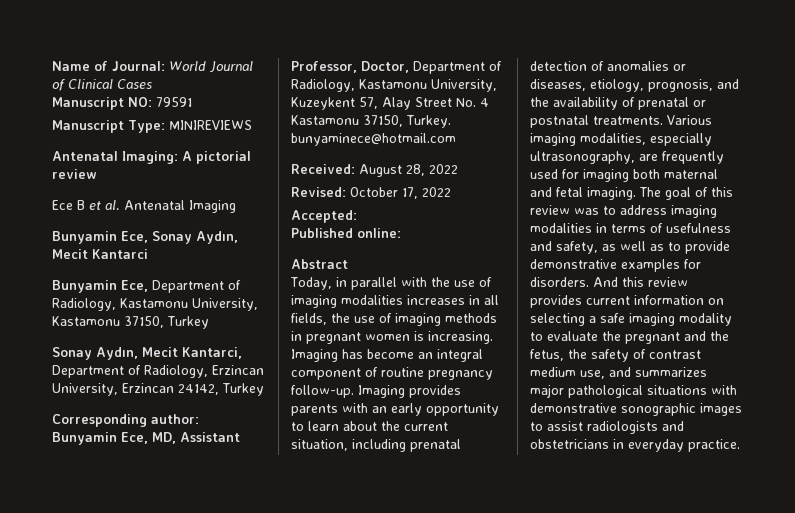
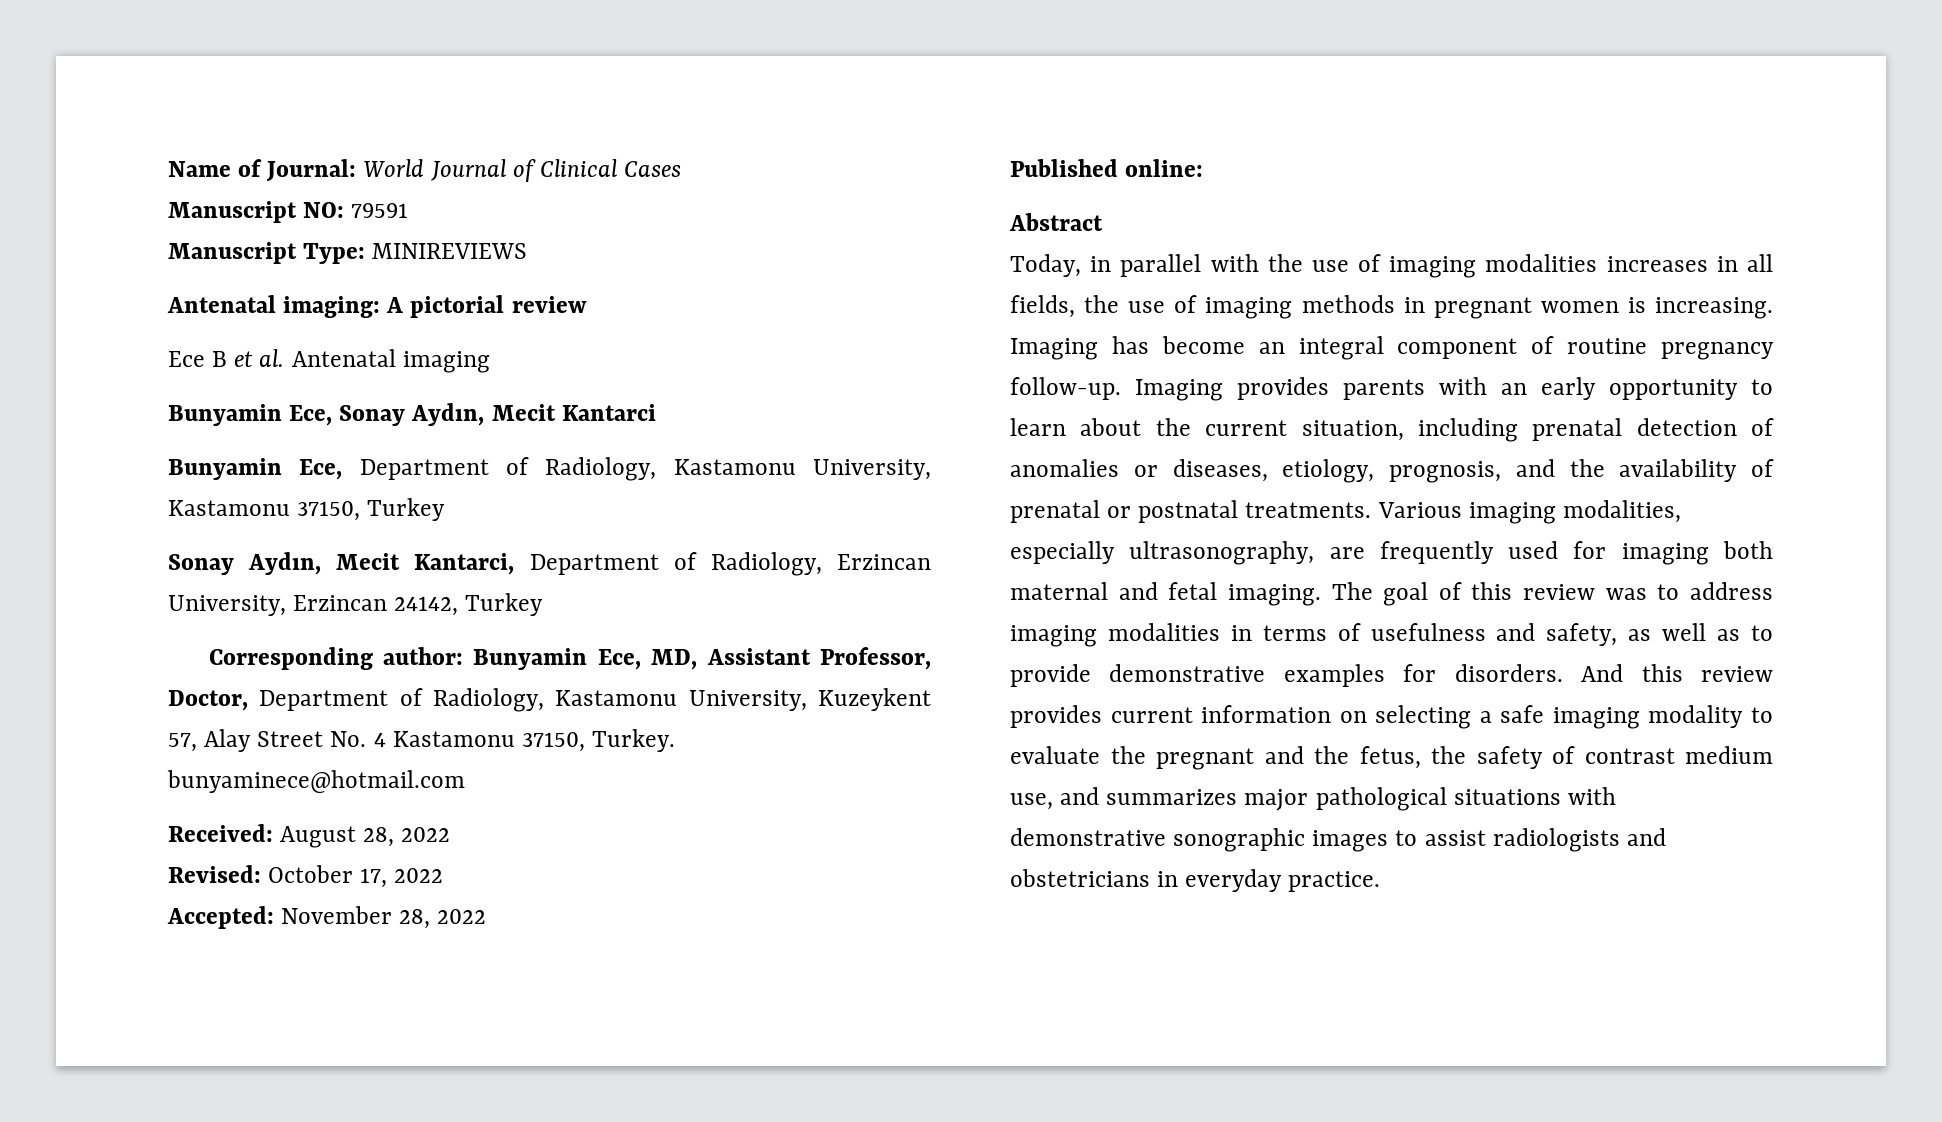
[122,151,178,164] Imaging: -> [283,296,381,318] imaging:
[189,200,236,213] Imaging -> [402,351,490,373] imaging
(357, 216) none -> [281,906,487,929] November 28, 2022

